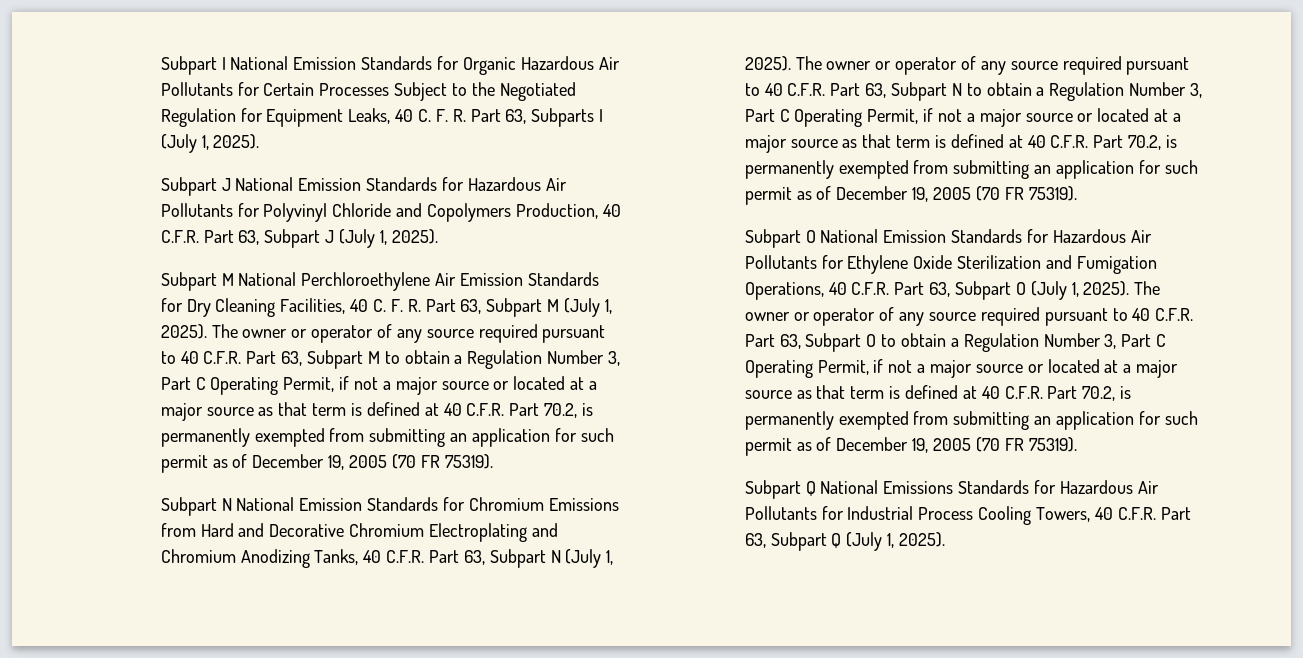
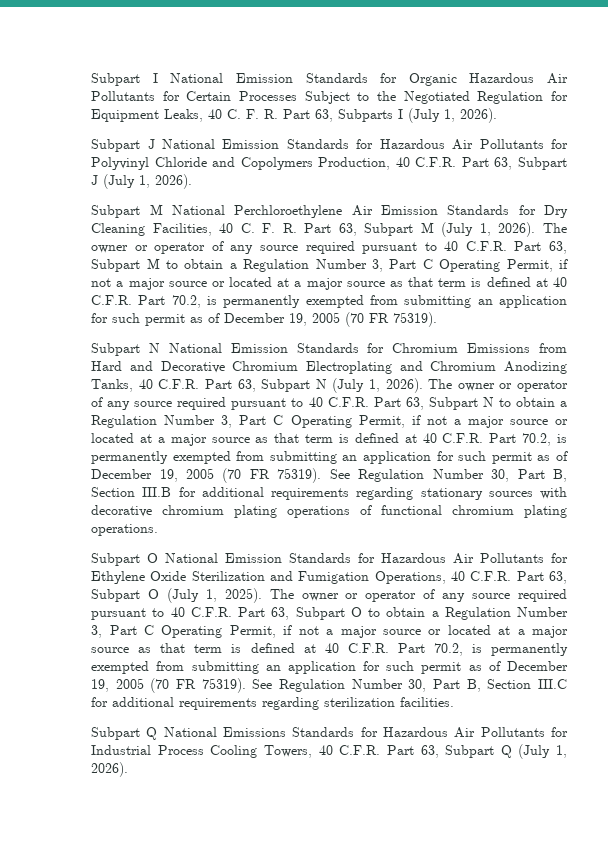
[213,134,260,149] 2025). -> [460,108,498,123] 2026).
[391,229,438,244] 2025). -> [155,174,193,189] 2026).
[160,324,207,339] 2025). -> [498,222,536,237] 2026).
[744,56,791,71] 2025). -> [385,378,423,393] 2026).
(1077, 193) none -> [329,469,567,482] [91,487,567,500] [91,505,567,518] [91,524,159,536] See Regulation Number 30, Part B, Section III.B for additional requirements regarding stationary sources with decorative chromium plating operations of functional chromium plating operations.
(1077, 444) none -> [252,679,567,692] [91,697,455,710] See Regulation Number 30, Part B, Section III.C for additional requirements regarding sterilization facilities.
[898,532,945,547] 2025). -> [91,762,129,777] 2026).

